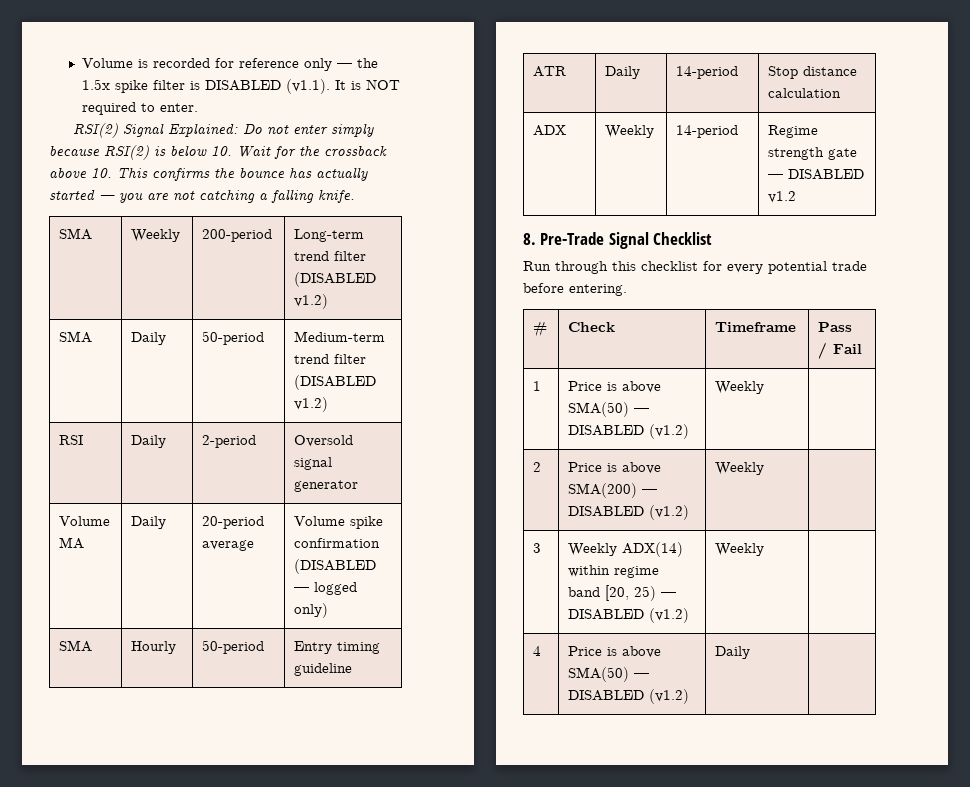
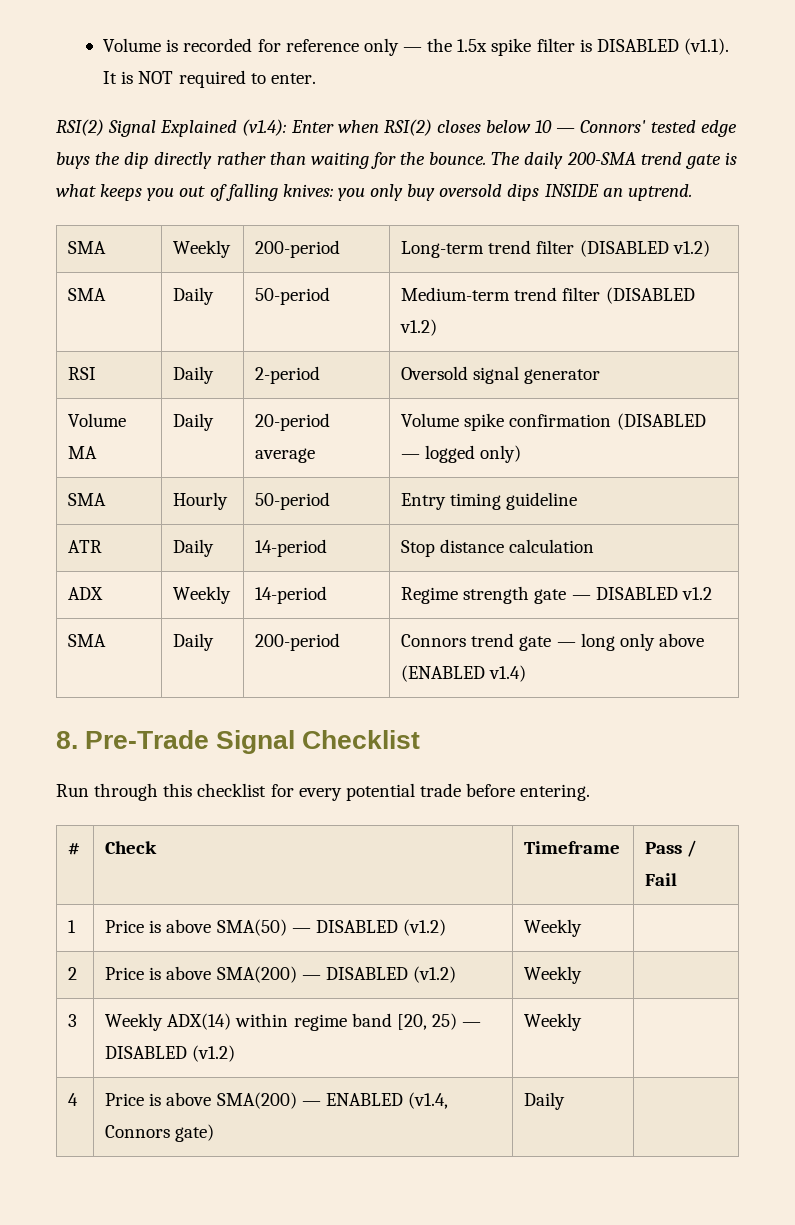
[167,123,374,137] [49,145,387,160] [49,167,368,181] [49,189,355,203] Explained: Do not enter simply because RSI(2) is below 10. Wait for the crossback above 10. This confirms the bounce has actually started — you are not catching a falling knife. -> [160,119,737,137] [56,152,737,169] [56,184,692,201] Explained (v1.4): Enter when RSI(2) closes below 10 — Connors' tested edge buys the dip directly rather than waiting for the bounce. The daily 200-SMA trend gate is what keeps you out of falling knives: you only buy oversold dips INSIDE an uptrend.
(797, 197) none -> [68,634,107,647] [173,633,215,651] [255,633,341,651] [401,633,704,651] [401,665,527,682] // SMA | Daily | 200-period | Connors trend gate — long only above (ENABLED v1.4)
[568,667,650,682] [568,689,690,704] SMA(50) — DISABLED (v1.2) -> [216,1092,448,1109] [105,1124,215,1142] SMA(200) — ENABLED (v1.4, Connors gate)

